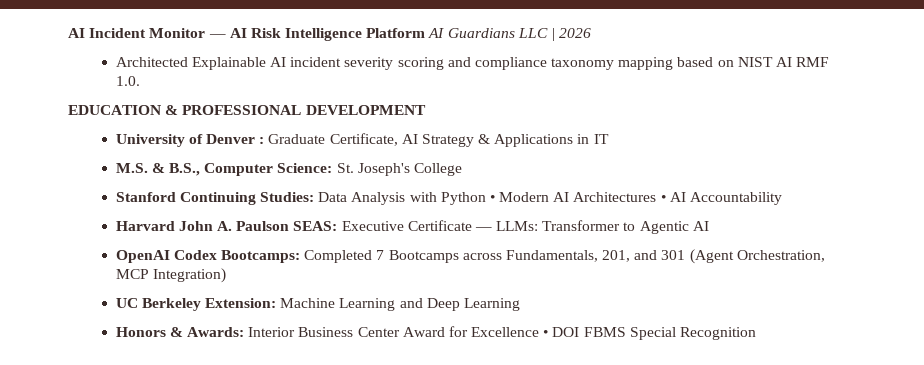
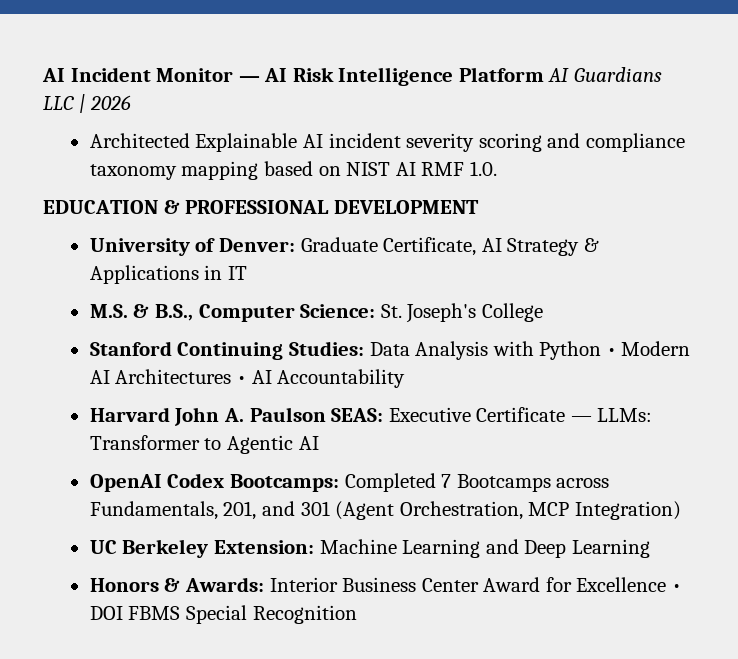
[205,134,265,144] Denver : -> [219,238,296,252] Denver:

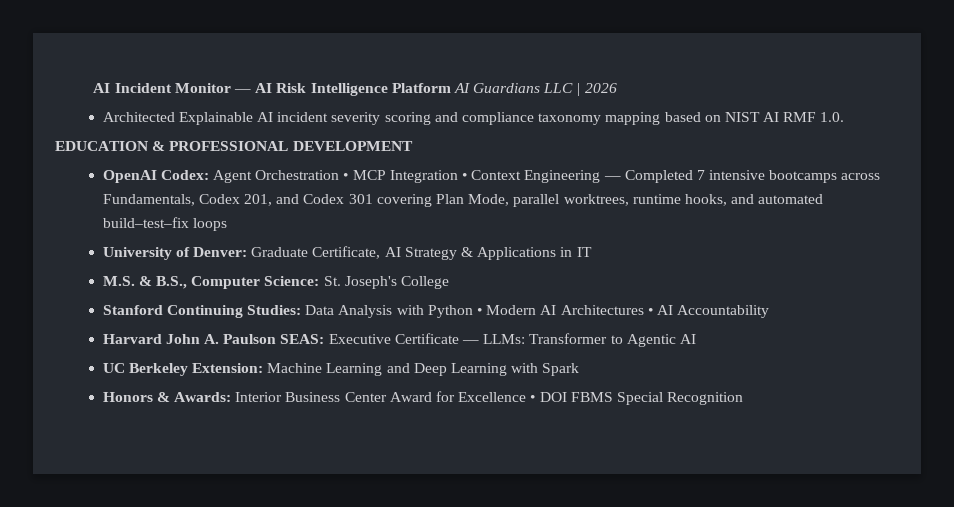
(479, 207) none -> [102,170,881,183] [102,194,824,207] [102,217,227,231] // OpenAI Codex: Agent Orchestration • MCP Integration • Context Engineering — Completed 7 intensive bootcamps across Fundamentals, Codex 201, and Codex 301 covering Plan Mode, parallel worktrees, runtime hooks, and automated build–test–fix loops
[89,473,610,492] [89,501,681,520] // OpenAI Codex Bootcamps: Completed 7 Bootcamps across Fundamentals, 201, and 301 (Agent Orchestration, MCP Integration) -> (696, 339) none
(650, 548) none -> [511,363,580,376] with Spark

